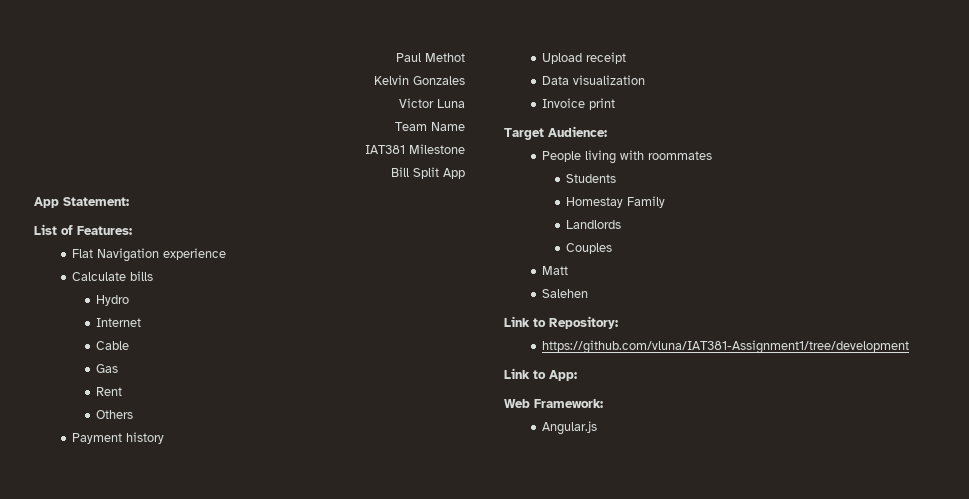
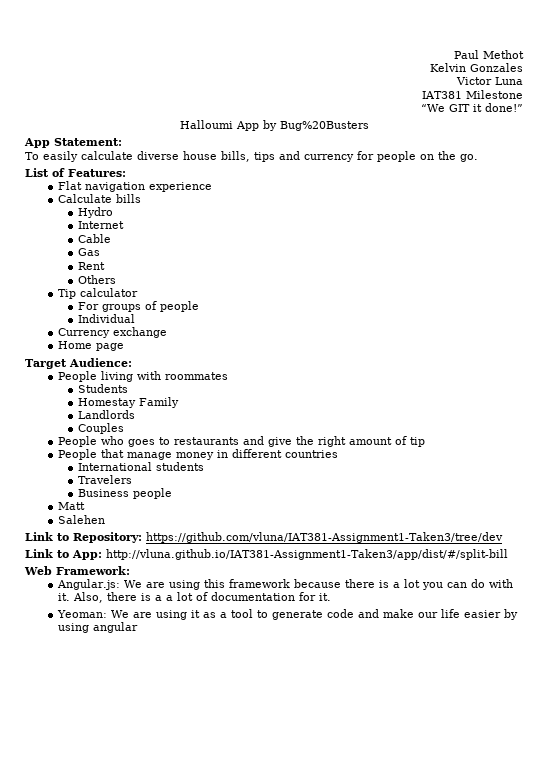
[395,122,465,131] // Team Name -> (523, 81) none
[391,167,465,179] Bill Split App -> [421,103,523,112] [179,120,369,131] “We GIT it done!” // Halloumi App by Bug%20Busters
(129, 201) none -> [25,151,478,162] // To easily calculate diverse house bills, tips and currency for people on the go.
[97,248,160,262] Navigation -> [84,182,145,192] navigation
[72,432,165,444] [542,52,627,64] [542,75,646,85] [542,98,616,110] Payment history // Upload receipt // Data visualization // Invoice print -> [57,288,138,299] [78,301,200,312] [78,314,136,323] [57,327,167,338] [57,341,124,351] Tip calculator // For groups of people // Individual // Currency exchange // Home page
(613, 248) none -> [57,436,425,447] [57,449,338,460] [78,462,205,471] [78,475,133,484] [78,488,173,499] // People who goes to restaurants and give the right amount of tip // People that manage money in different countries // International students // Travelers // Business people
[542,340,910,354] // https://github.com/vluna/IAT381-Assignment1/tree/development -> [146,532,503,543] https://github.com/vluna/IAT381-Assignment1-Taken3/tree/dev
(577, 375) none -> [106,549,508,560] http://vluna.github.io/IAT381-Assignment1-Taken3/app/dist/#/split-bill
[542,421,598,435] Angular.js -> [56,579,513,590] [57,592,331,603] [56,609,518,620] [57,622,138,633] Angular.js: We are using this framework because there is a lot you can do with it. Also, there is a a lot of documentation for it. // Yeoman: We are using it as a tool to generate code and make our life easier by using angular

